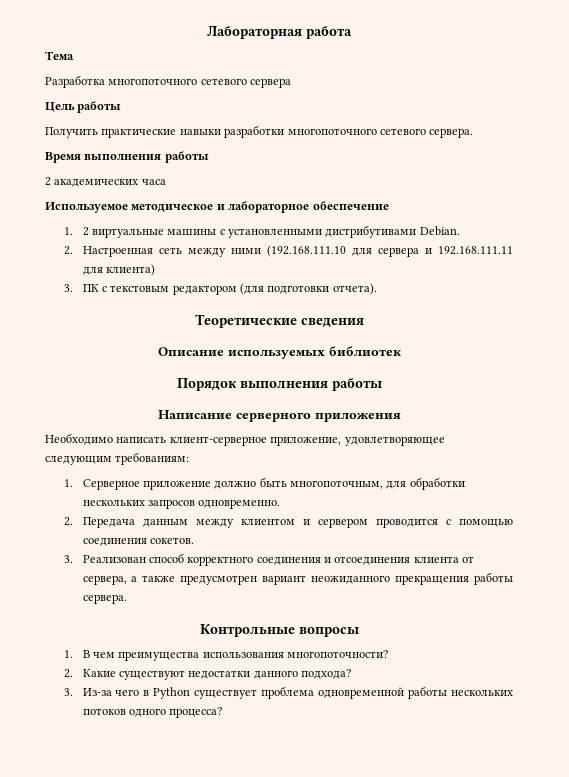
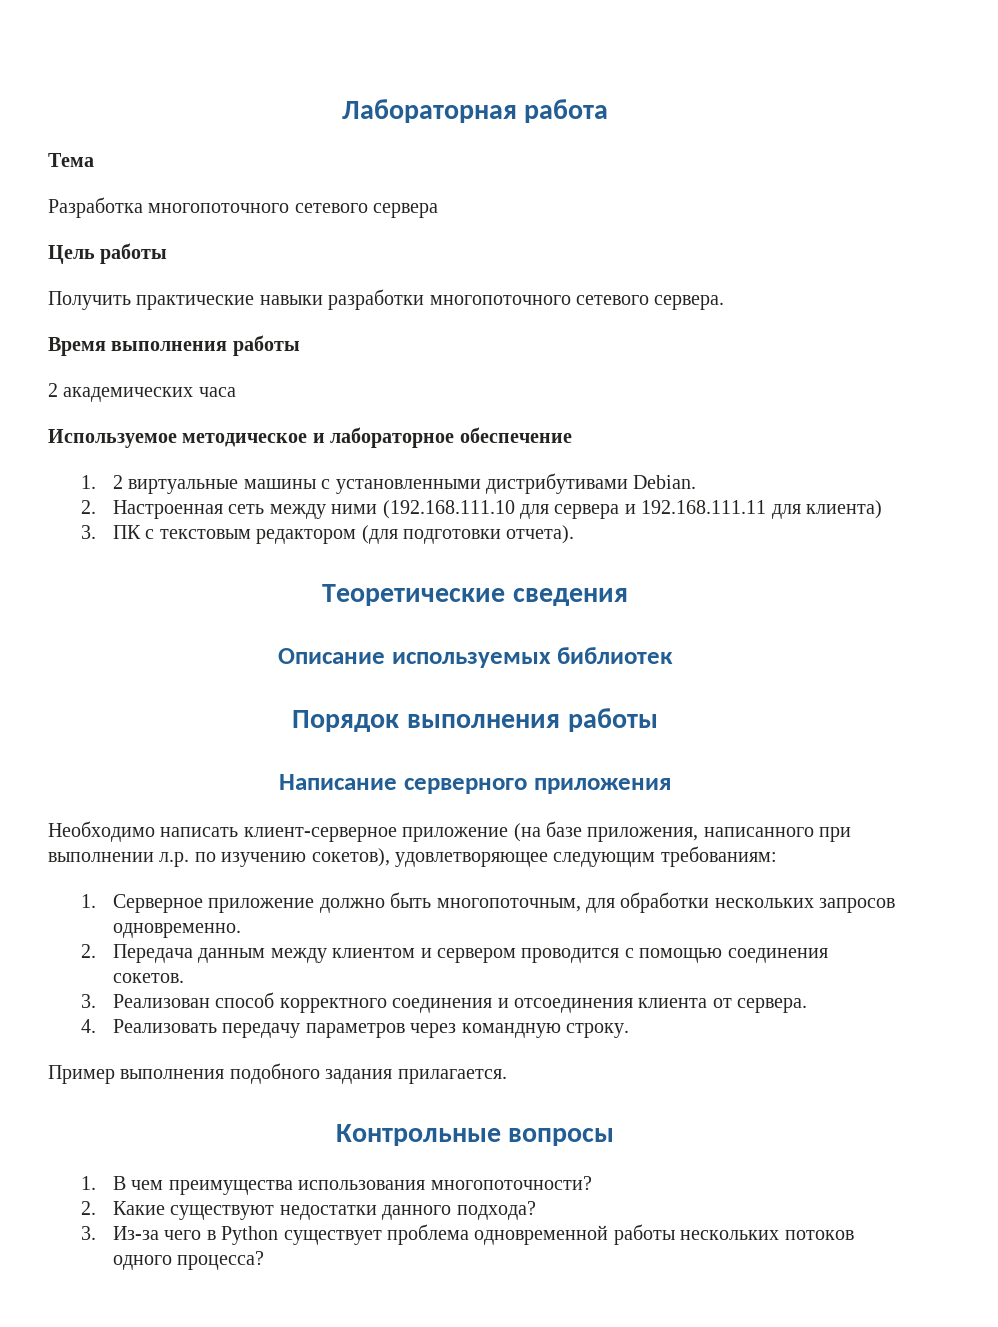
[270,436,342,446] приложение, -> [402,821,852,842] [48,848,390,867] приложение (на базе приложения, написанного при выполнении л.р. по изучению сокетов),
[82,572,513,585] [82,594,127,604] сервера, а также предусмотрен вариант неожиданного прекращения работы сервера. -> [737,998,808,1013] [80,1019,630,1038] [48,1063,507,1084] сервера. // 4. Реализовать передачу параметров через командную строку. // Пример выполнения подобного задания прилагается.

